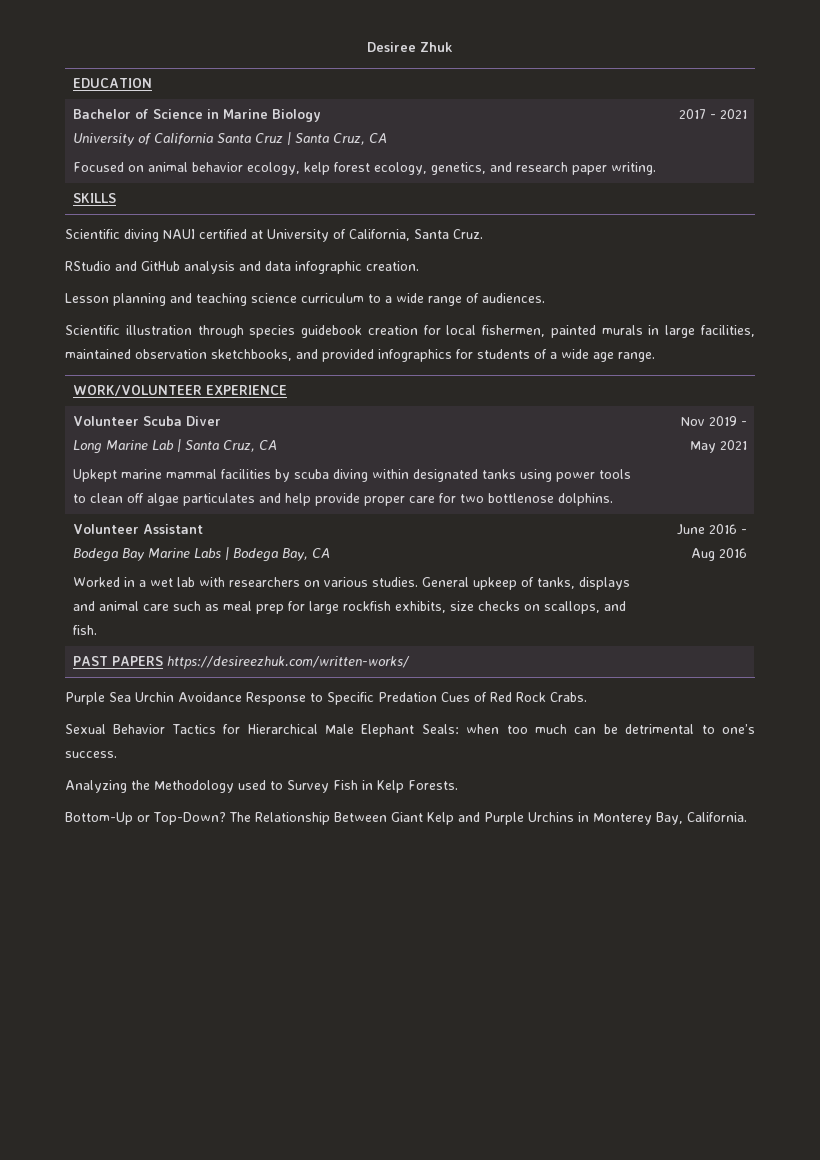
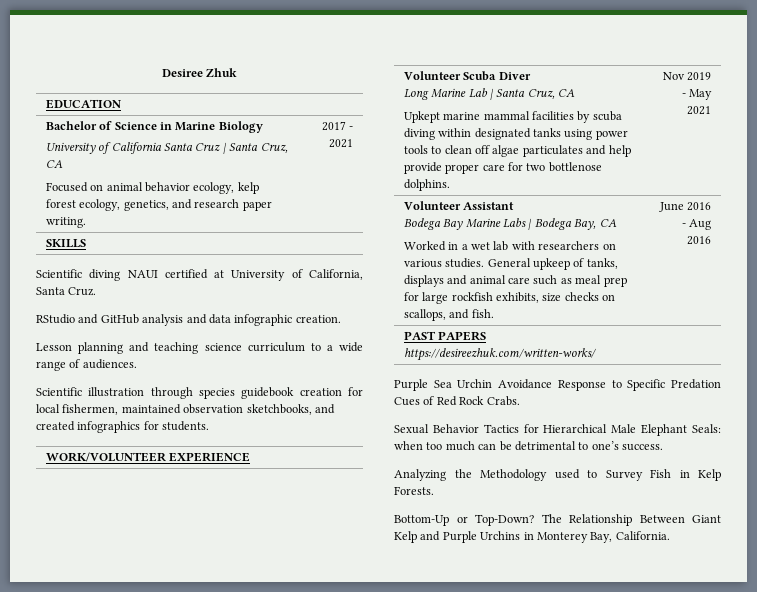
[550,325,755,338] painted murals in large facilities, -> (119, 409) none
[322,349,374,362] provided -> [36,421,75,431] created
[477,349,655,362] students of a wide age range. -> [162,421,210,431] students.

